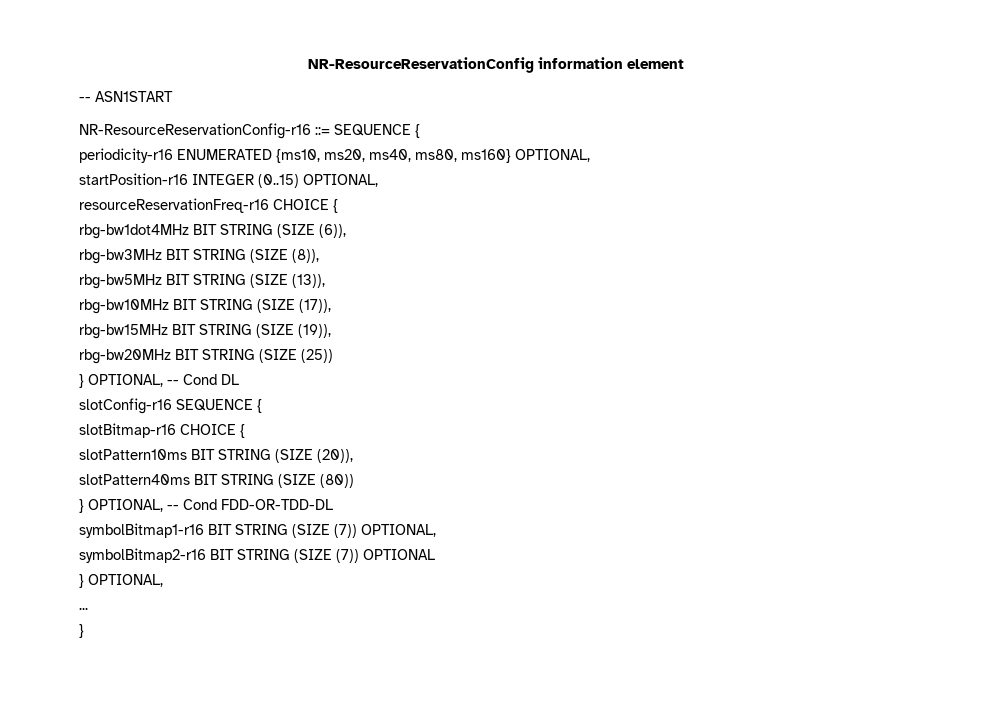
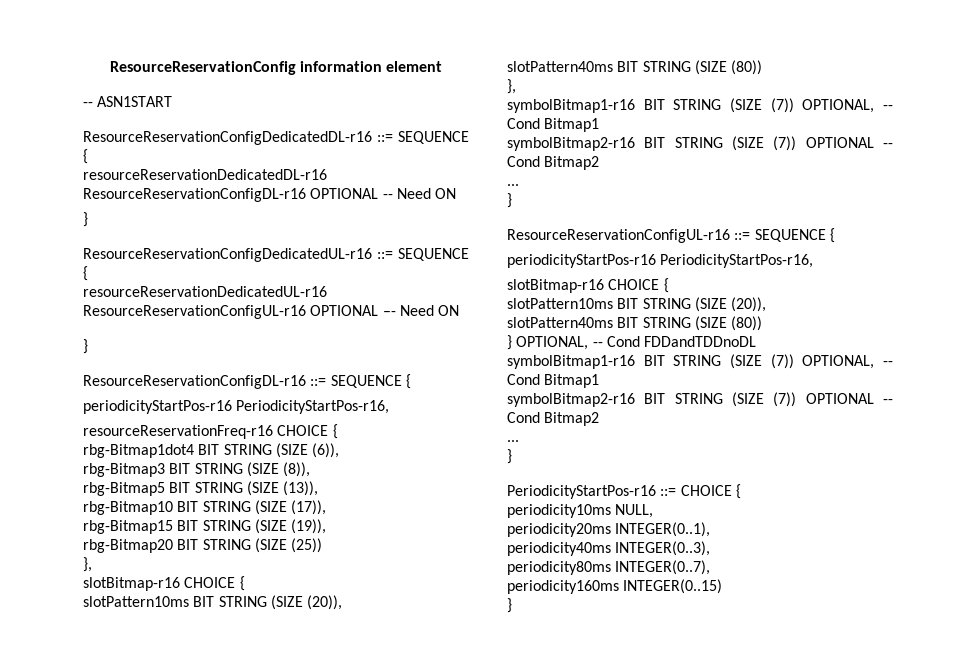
[308,57,534,73] NR-ResourceReservationConfig -> [109,61,296,75] ResourceReservationConfig
[79,123,420,139] [79,148,590,163] [79,173,378,188] NR-ResourceReservationConfig-r16 ::= SEQUENCE { // periodicity-r16 ENUMERATED {ms10, ms20, ms40, ms80, ms160} OPTIONAL, // startPosition-r16 INTEGER (0..15) OPTIONAL, -> [83,131,469,145] [83,149,88,164] [83,169,327,180] [83,188,457,202] [83,212,88,227] [83,248,469,262] [83,266,88,281] [83,286,327,297] [83,305,460,319] [83,339,88,354] [83,374,411,389] [83,400,390,414] ResourceReservationConfigDedicatedDL-r16 ::= SEQUENCE { // resourceReservationDedicatedDL-r16 ResourceReservationConfigDL-r16 OPTIONAL -- Need ON // } // ResourceReservationConfigDedicatedUL-r16 ::= SEQUENCE { // resourceReservationDedicatedUL-r16 ResourceReservationConfigUL-r16 OPTIONAL –- Need ON // } // ResourceReservationConfigDL-r16 ::= SEQUENCE { // periodicityStartPos-r16 PeriodicityStartPos-r16,
[79,224,189,239] rbg-bw1dot4MHz -> [83,444,194,458] rbg-Bitmap1dot4
[79,249,162,264] rbg-bw3MHz -> [83,463,165,477] rbg-Bitmap3
[79,274,162,289] rbg-bw5MHz -> [83,482,165,496] rbg-Bitmap5
[79,299,169,314] rbg-bw10MHz -> [83,501,173,515] rbg-Bitmap10
[79,324,168,339] rbg-bw15MHz -> [83,520,173,534] rbg-Bitmap15
[79,349,171,364] rbg-bw20MHz -> [83,539,173,553] rbg-Bitmap20
[79,374,239,388] [79,398,262,414] } OPTIONAL, -- Cond DL // slotConfig-r16 SEQUENCE { -> [83,557,92,572] [83,576,245,591] [83,595,343,610] [507,60,763,75] [507,79,516,94] [507,98,893,113] [507,118,600,132] [507,136,893,151] [507,156,600,170] [507,184,519,186] [507,193,512,208] [507,228,835,243] [507,254,814,268] }, // slotBitmap-r16 CHOICE { // slotPattern10ms BIT STRING (SIZE (20)), // slotPattern40ms BIT STRING (SIZE (80)) // }, // symbolBitmap1-r16 BIT STRING (SIZE (7)) OPTIONAL, -- Cond Bitmap1 // symbolBitmap2-r16 BIT STRING (SIZE (7)) OPTIONAL -- Cond Bitmap2 // ... // } // ResourceReservationConfigUL-r16 ::= SEQUENCE { // periodicityStartPos-r16 PeriodicityStartPos-r16,
[221,499,333,510] [79,523,436,538] [79,548,435,563] [79,574,163,588] [79,607,88,610] [79,624,84,638] FDD-OR-TDD-DL // symbolBitmap1-r16 BIT STRING (SIZE (7)) OPTIONAL, // symbolBitmap2-r16 BIT STRING (SIZE (7)) OPTIONAL // } OPTIONAL, // ... // } -> [644,336,757,347] [507,354,893,369] [507,374,600,388] [507,392,893,407] [507,412,600,426] [507,440,519,442] [507,449,512,464] [507,484,741,499] [507,504,654,518] [507,522,711,537] [507,541,711,556] [507,560,711,575] [507,579,723,594] [507,598,512,613] FDDandTDDnoDL // symbolBitmap1-r16 BIT STRING (SIZE (7)) OPTIONAL, -- Cond Bitmap1 // symbolBitmap2-r16 BIT STRING (SIZE (7)) OPTIONAL -- Cond Bitmap2 // ... // } // PeriodicityStartPos-r16 ::= CHOICE { // periodicity10ms NULL, // periodicity20ms INTEGER(0..1), // periodicity40ms INTEGER(0..3), // periodicity80ms INTEGER(0..7), // periodicity160ms INTEGER(0..15) // }

